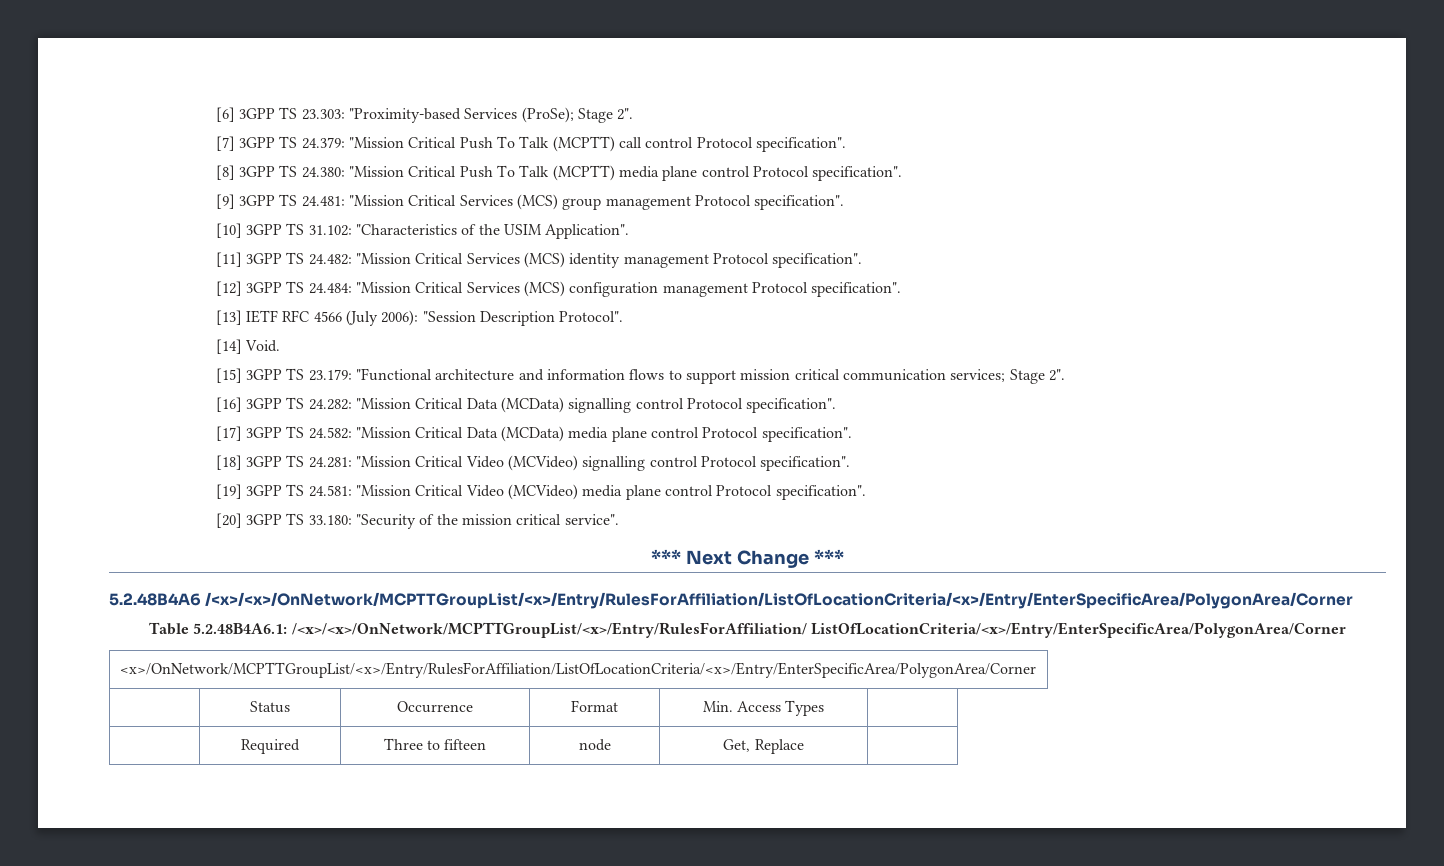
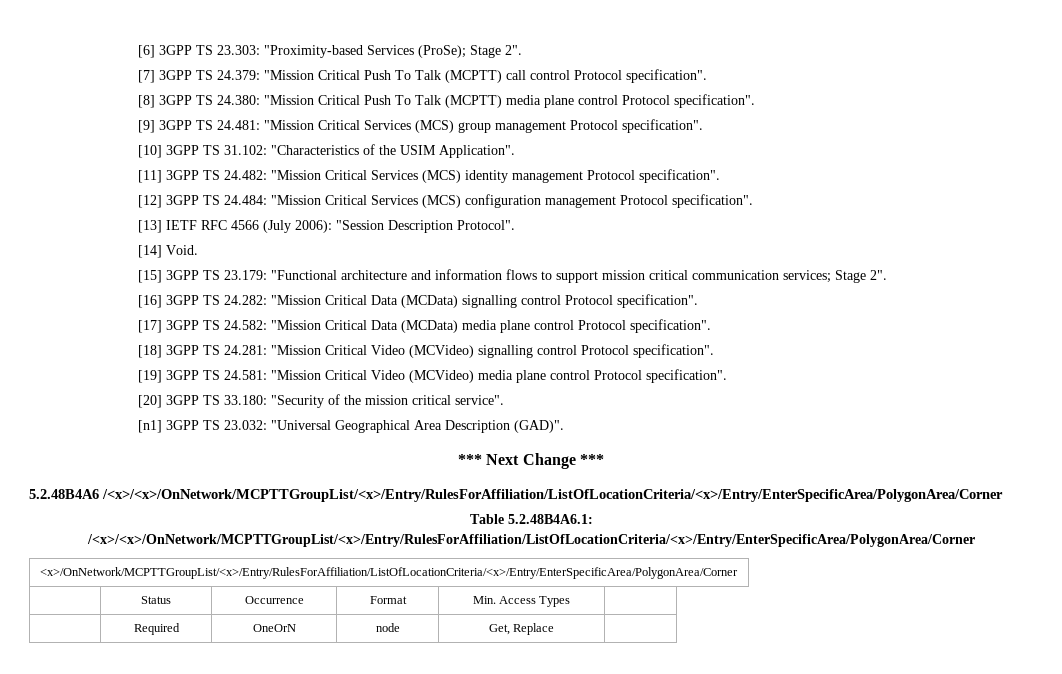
(619, 519) none -> [137,420,564,433] // [n1] 3GPP TS 23.032: "Universal Geographical Area Description (GAD)".
[291,622,1346,638] /<x>/<x>/OnNetwork/MCPTTGroupList/<x>/Entry/RulesForAffiliation/ ListOfLocationCriteria/<x>/Entry/EnterSpecificArea/PolygonArea/Corner -> [86,534,975,547] /<x>/<x>/OnNetwork/MCPTTGroupList/<x>/Entry/RulesForAffiliation/ListOfLocationCriteria/<x>/Entry/EnterSpecificArea/PolygonArea/Corner
[383,738,487,750] Three to fifteen -> [252,624,296,632] OneOrN

